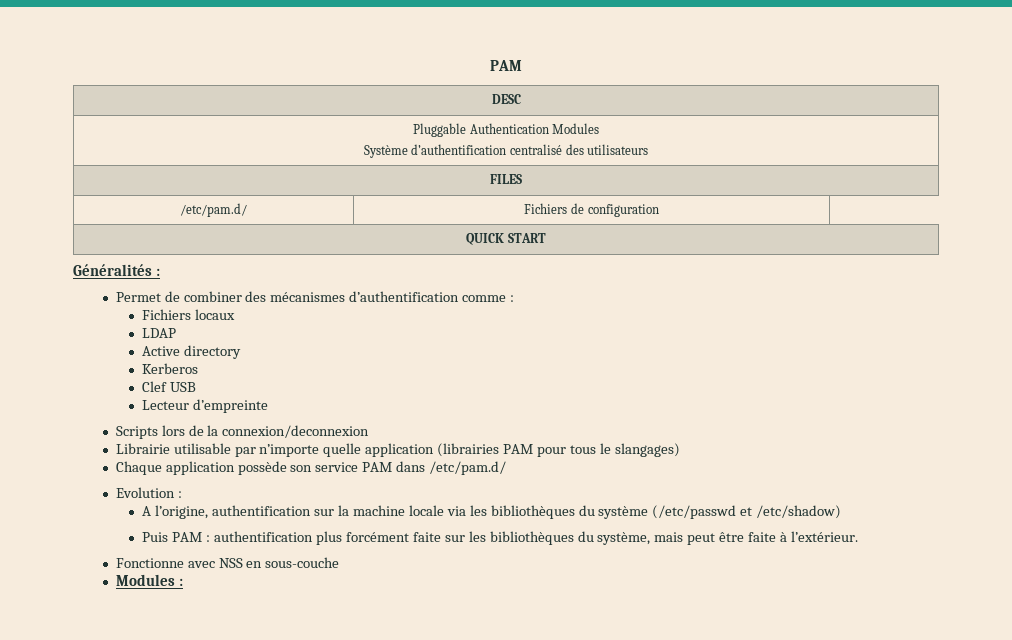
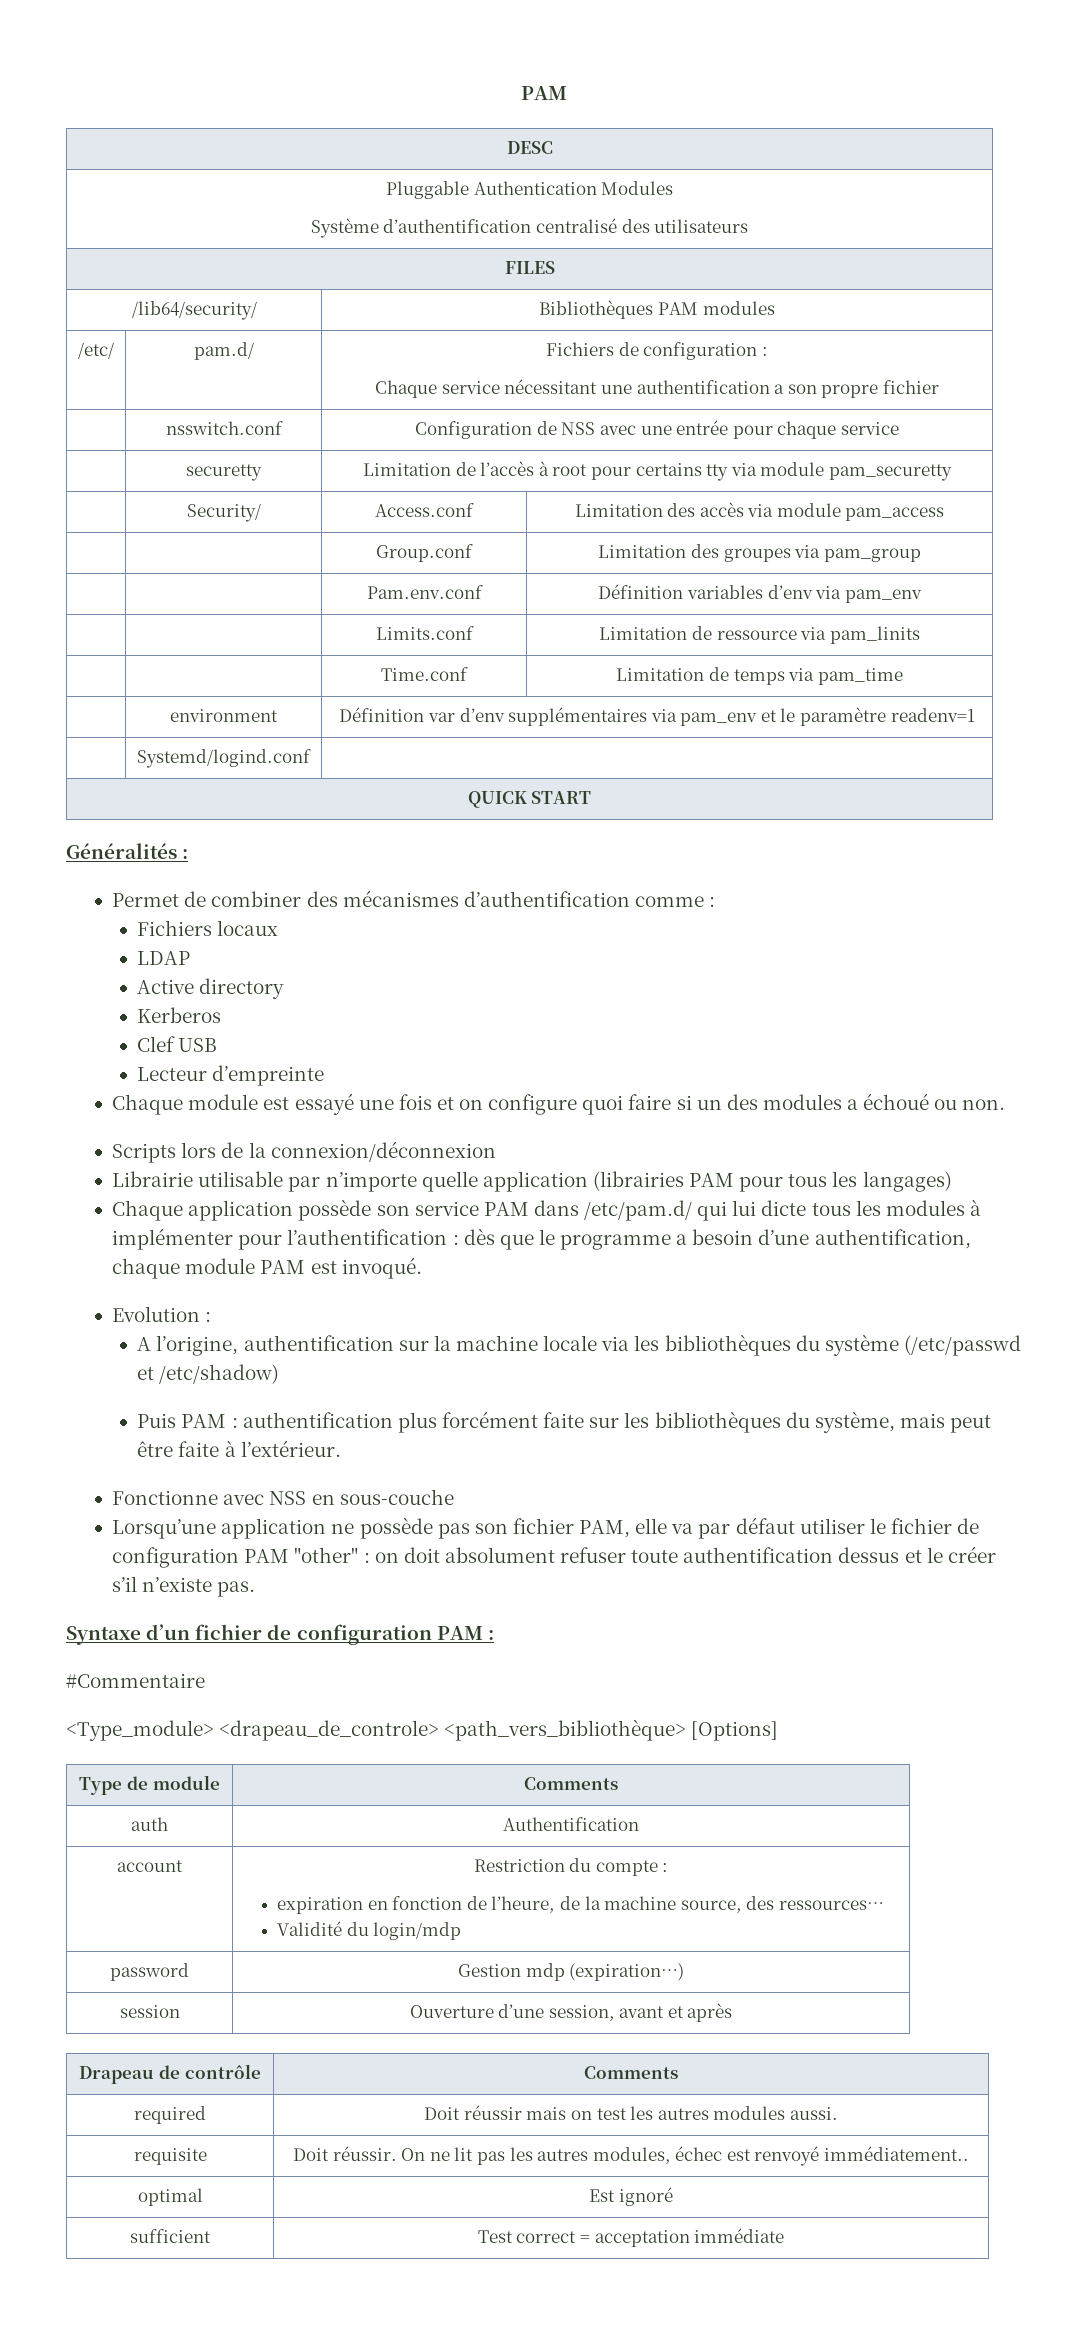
[180,203,247,217] [524,203,659,217] /etc/pam.d/ | Fichiers de configuration -> [131,301,257,320] [539,300,775,319] [78,342,114,359] [193,342,254,360] [546,342,768,360] [375,379,939,398] [165,421,283,435] [415,420,899,439] [186,464,262,481] [363,461,952,481] [186,503,261,522] [375,503,475,517] [574,502,945,521] [376,544,474,562] [598,544,921,562] [366,585,483,599] [598,584,922,603] [375,626,474,640] [599,626,920,644] [381,667,469,681] [616,667,903,685] [170,709,278,722] [339,707,975,726] [137,749,311,768] /lib64/security/ | Bibliothèques PAM modules // /etc/ | pam.d/ | Fichiers de configuration : // Chaque service nécessitant une authentification a son propre fichier // | nsswitch.conf | Configuration de NSS avec une entrée pour chaque service // | securetty | Limitation de l’accès à root pour certains tty via module pam_securetty // | Security/ | Access.conf | Limitation des accès via module pam_access // | | Group.conf | Limitation des groupes via pam_group // | | Pam.env.conf | Définition variables d’env via pam_env // | | Limits.conf | Limitation de ressource via pam_linits // | | Time.conf | Limitation de temps via pam_time // | environment | Définition var d’env supplémentaires via pam_env et le paramètre readenv=1 // | Systemd/logind.conf |
(269, 406) none -> [112,1093,1006,1115] // Chaque module est essayé une fois et on configure quoi faire si un des modules a échoué ou non.
[222,425,370,438] connexion/deconnexion -> [270,1141,496,1162] connexion/déconnexion
[599,443,680,457] le slangages) -> [832,1171,952,1192] les langages)
(507, 468) none -> [697,1199,981,1221] [112,1228,971,1250] [112,1257,422,1279] qui lui dicte tous les modules à implémenter pour l’authentification : dès que le programme a besoin d’une authentification, chaque module PAM est invoqué.
[115,574,183,586] Modules : -> [112,1517,980,1539] [112,1546,996,1568] [112,1576,256,1597] [66,1624,494,1645] [66,1673,205,1688] [66,1719,779,1741] [79,1775,220,1795] [524,1777,618,1790] [131,1817,168,1831] [503,1817,639,1831] [117,1860,183,1872] [473,1858,669,1876] [276,1896,884,1914] [276,1921,462,1940] [110,1963,189,1981] [457,1963,685,1981] [119,2005,180,2018] [409,2003,733,2022] [79,2064,261,2084] [584,2066,678,2079] [134,2106,206,2124] [424,2105,838,2120] [133,2148,207,2165] [292,2146,970,2166] [137,2188,203,2206] [589,2187,673,2206] [130,2229,211,2243] [477,2228,785,2247] Lorsqu’une application ne possède pas son fichier PAM, elle va par défaut utiliser le fichier de configuration PAM "other" : on doit absolument refuser toute authentification dessus et le créer s’il n’existe pas. // Syntaxe d’un fichier de configuration PAM : // #Commentaire // <Type_module> <drapeau_de_controle> <path_vers_bibliothèque> [Options] // Type de module | Comments // auth | Authentification // account | Restriction du compte : // expiration en fonction de l’heure, de la machine source, des ressources… // Validité du login/mdp // password | Gestion mdp (expiration…) // session | Ouverture d’une session, avant et après // Drapeau de contrôle | Comments // required | Doit réussir mais on test les autres modules aussi. // requisite | Doit réussir. On ne lit pas les autres modules, échec est renvoyé immédiatement.. // optimal | Est ignoré // sufficient | Test correct = acceptation immédiate

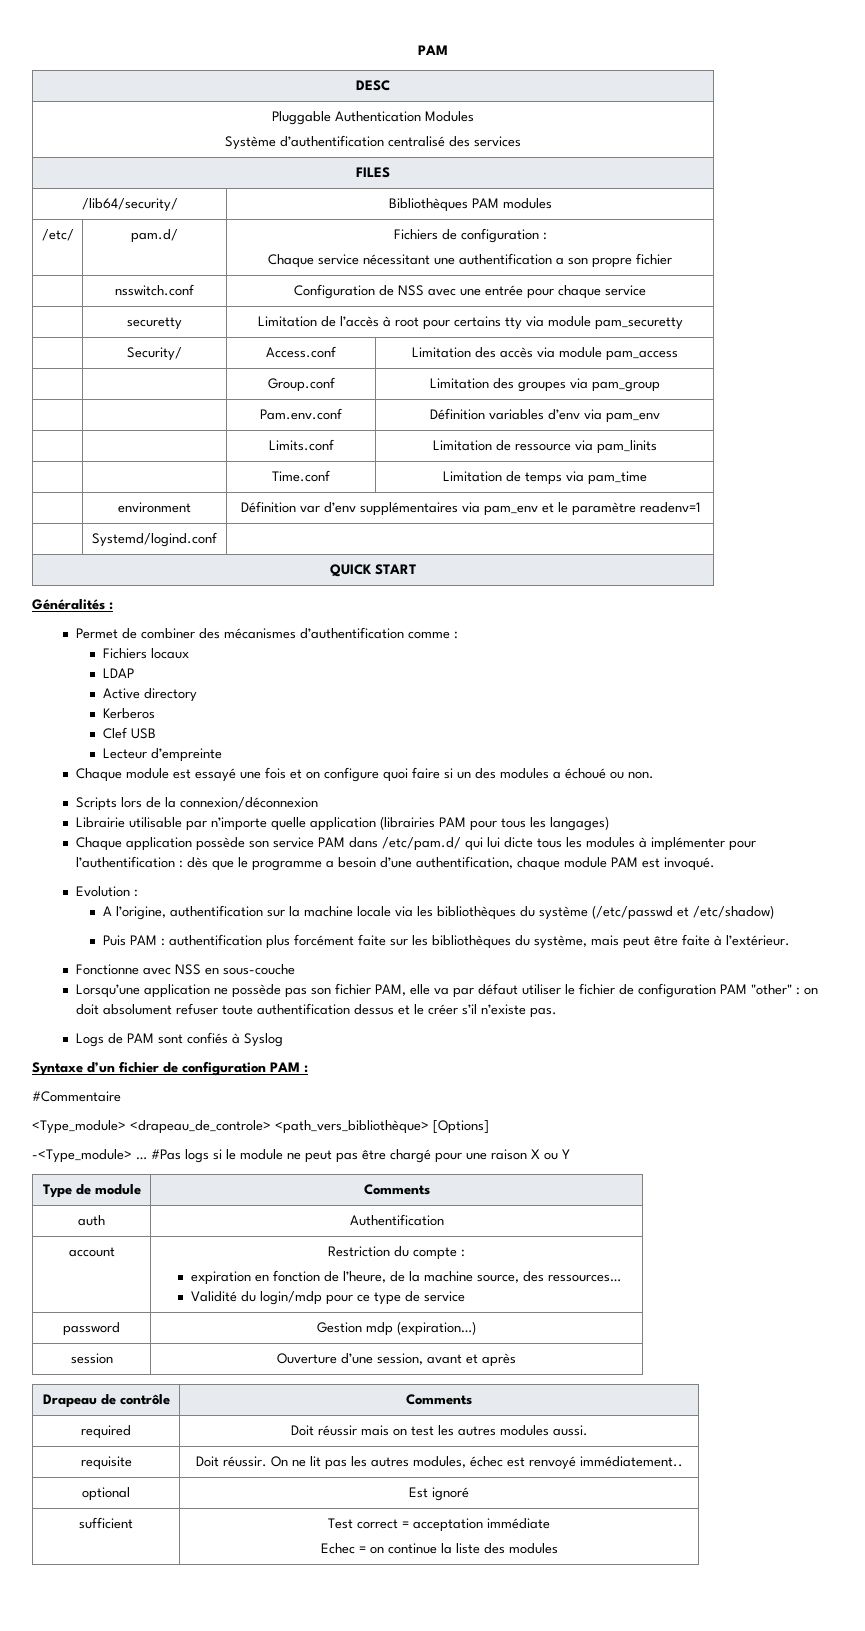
[654,219,749,233] utilisateurs -> [474,136,521,147] services
(256, 1589) none -> [75,1032,283,1047] // Logs de PAM sont confiés à Syslog
(779, 1731) none -> [32,1149,570,1163] // -<Type_module> … #Pas logs si le module ne peut pas être chargé pour une raison X ou Y
(462, 1931) none -> [326,1291,466,1305] pour ce type de service
[137,2188,203,2206] optimal -> [82,1487,130,1501] optional
(785, 2235) none -> [320,1543,558,1554] // Echec = on continue la liste des modules

